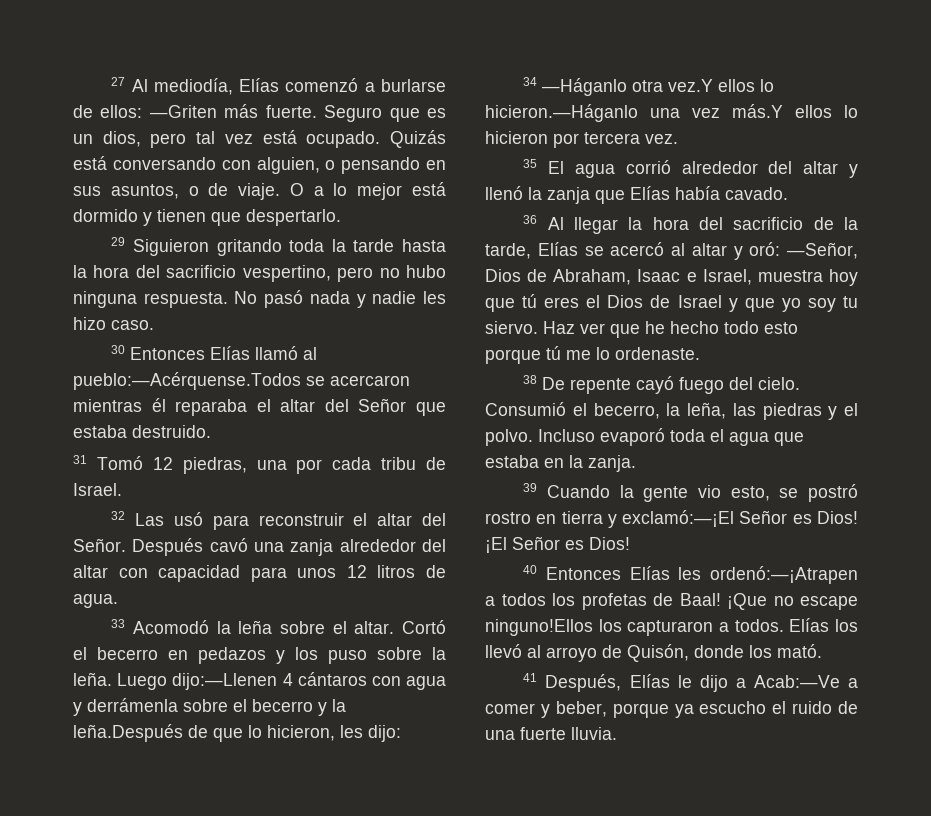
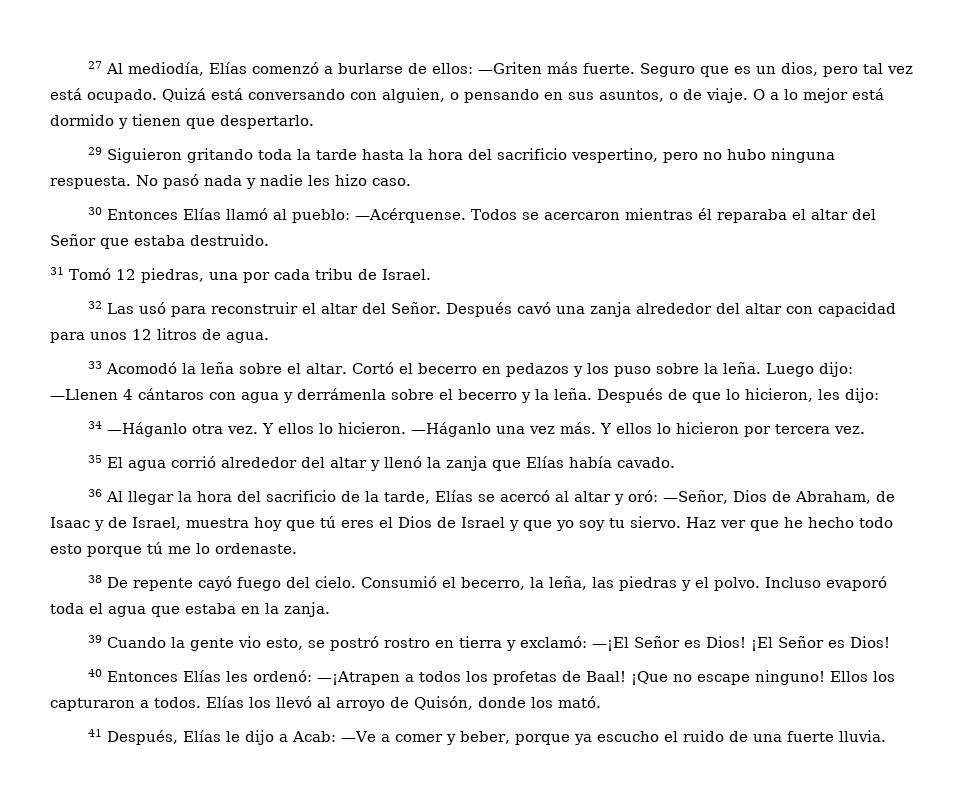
[390,130,447,148] Quizás -> [162,88,206,102] Quizá
[73,372,301,390] pueblo:—Acérquense.Todos -> [292,208,518,223] pueblo: —Acérquense. Todos
[172,673,278,690] dijo:—Llenen -> [819,362,854,377] [50,389,118,400] dijo: —Llenen
[73,724,183,742] leña.Después -> [554,388,663,403] leña. Después
[668,79,775,92] [485,104,783,122] vez.Y ellos lo hicieron.—Háganlo una vez más.Y -> [227,422,613,437] vez. Y ellos lo hicieron. —Háganlo una vez más. Y
[637,269,697,282] Isaac e -> [876,491,896,502] [50,517,127,531] de Isaac y de
[622,510,735,527] exclamó:—¡El -> [520,636,630,651] exclamó: —¡El
[710,566,858,584] ordenó:—¡Atrapen -> [253,670,401,685] ordenó: —¡Atrapen
[485,619,593,636] ninguno!Ellos -> [755,670,869,685] ninguno! Ellos
[753,675,840,688] Acab:—Ve -> [292,731,377,742] Acab: —Ve

